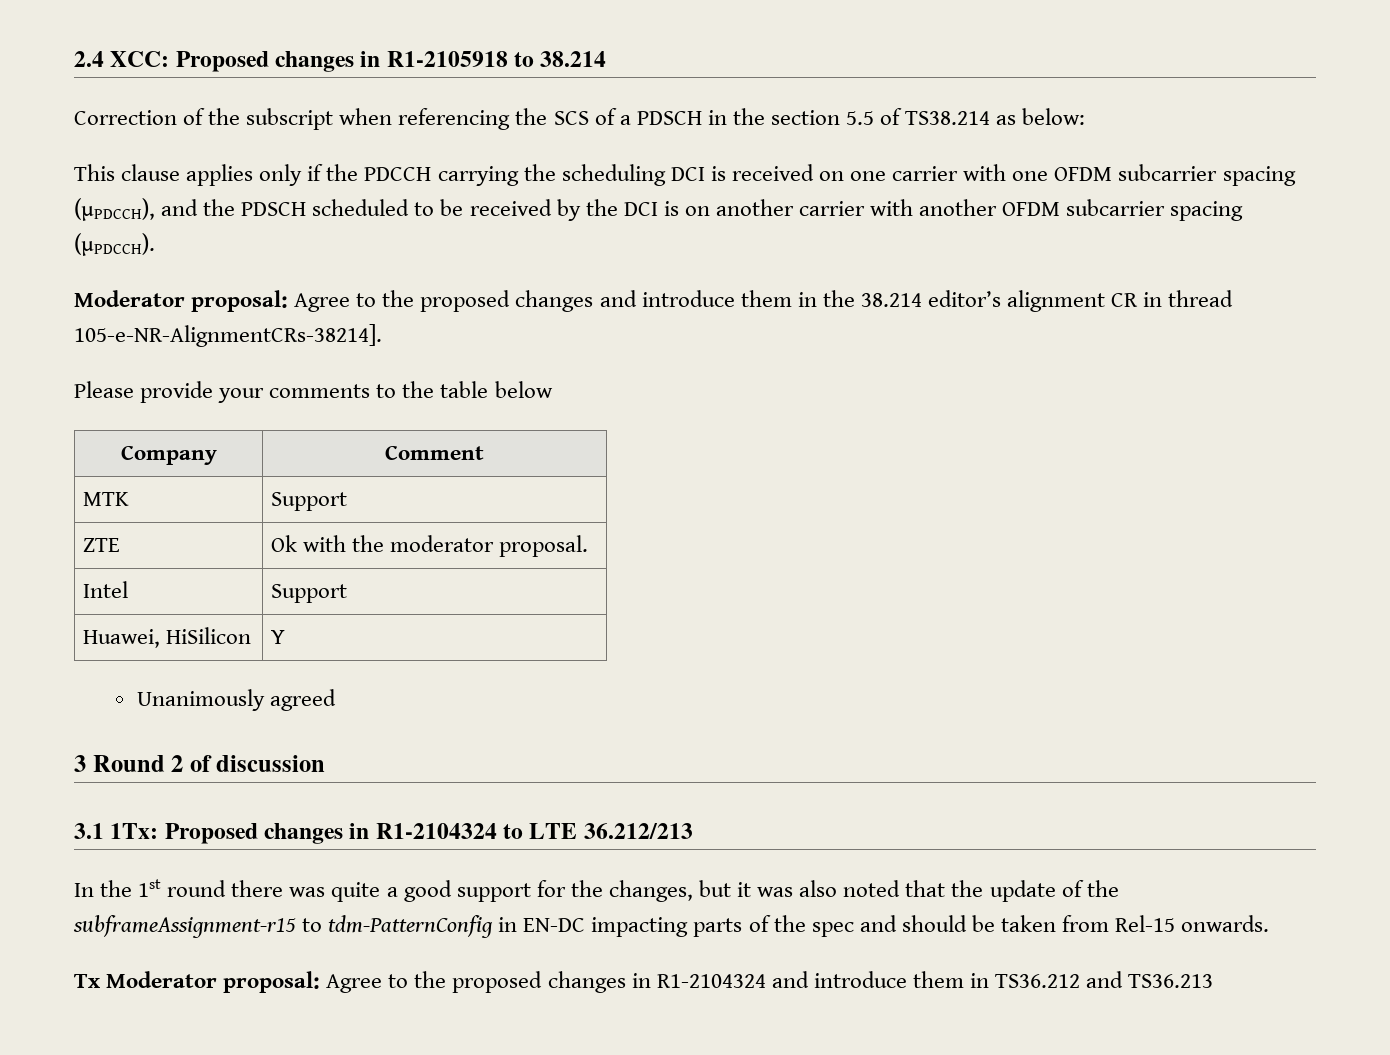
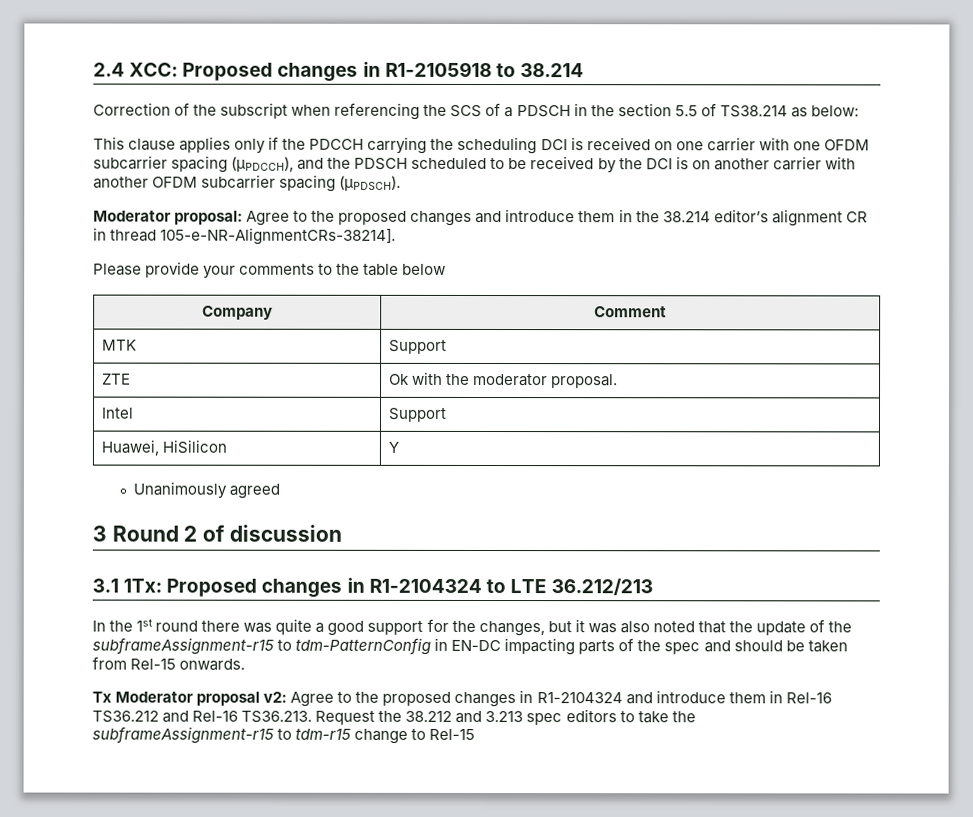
[74,233,155,256] (µPDCCH). -> [339,175,402,191] (µPDSCH).
[223,971,321,993] proposal: -> [196,691,288,706] proposal v2:
(989, 980) none -> [785,692,832,704] Rel-16
[1128,974,1214,988] TS36.213 -> [192,709,696,726] [92,726,476,744] Rel-16 TS36.213. Request the 38.212 and 3.213 spec editors to take the subframeAssignment-r15 to tdm-r15 change to Rel-15

